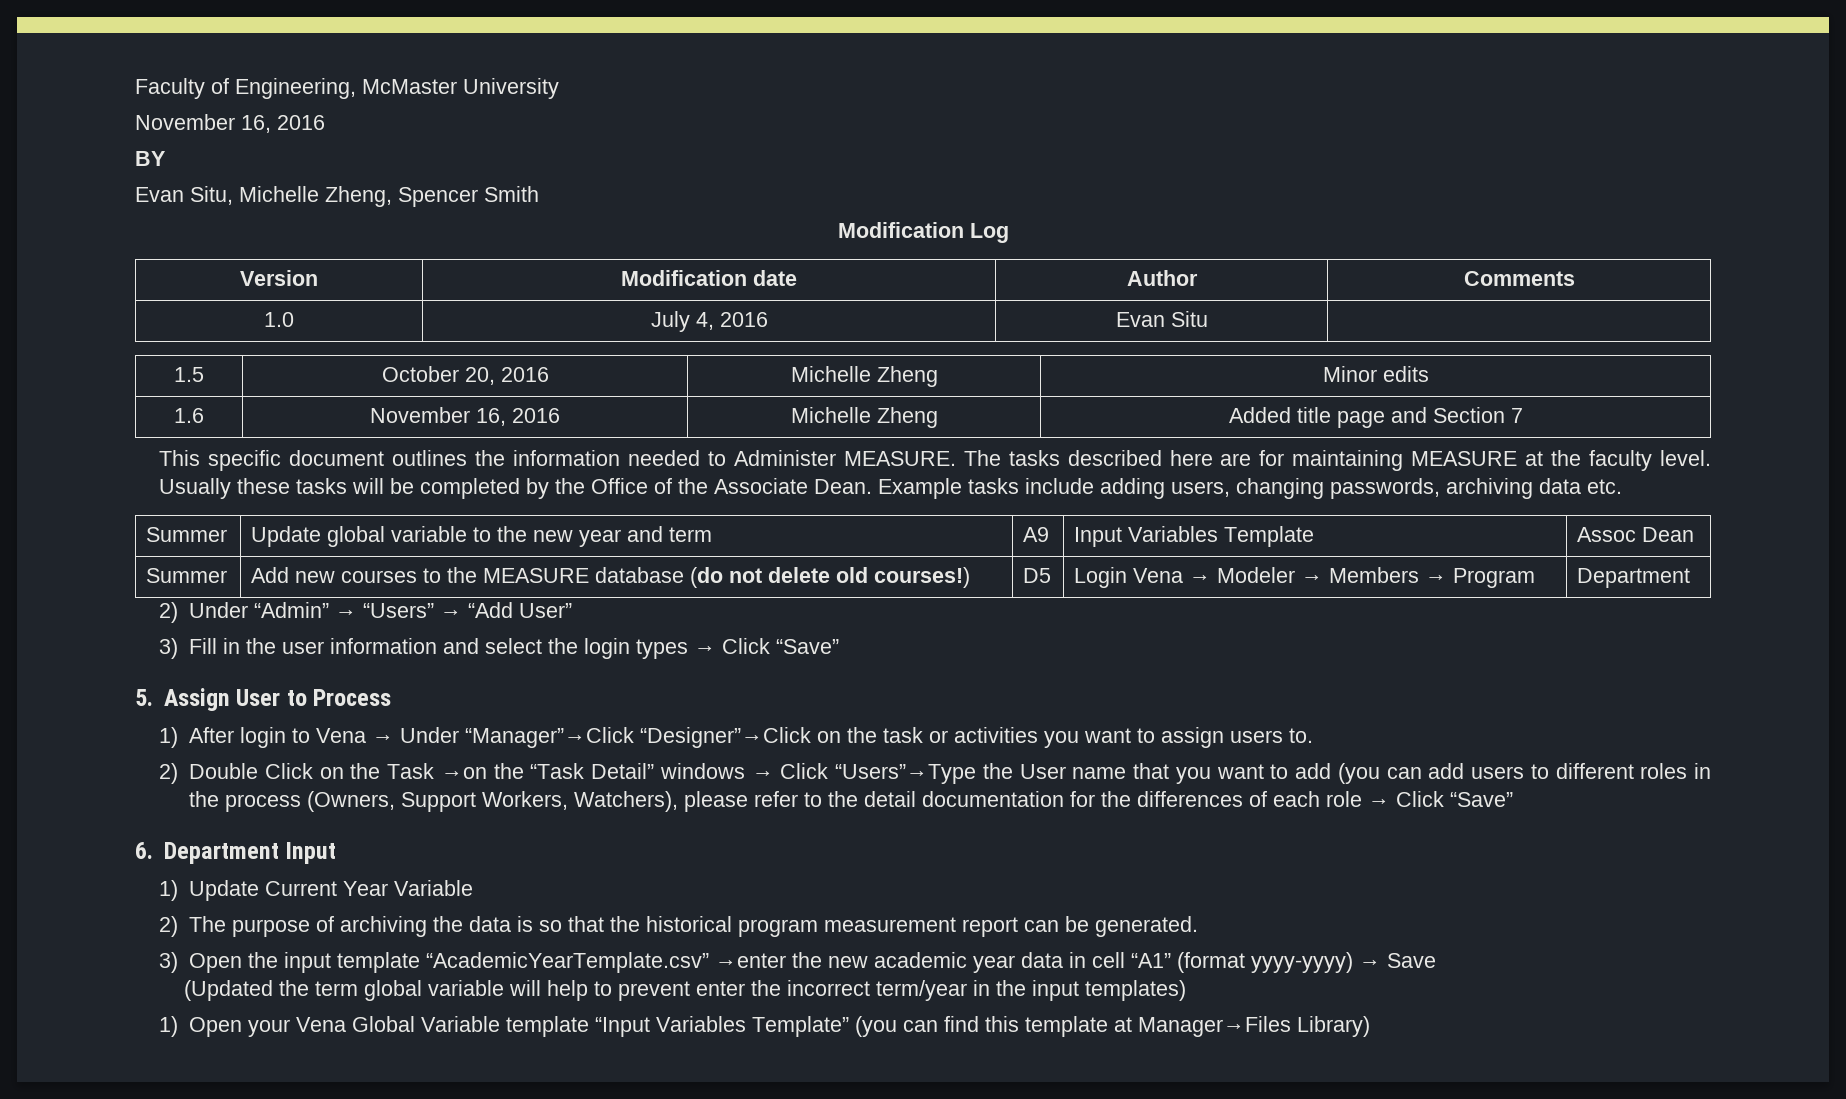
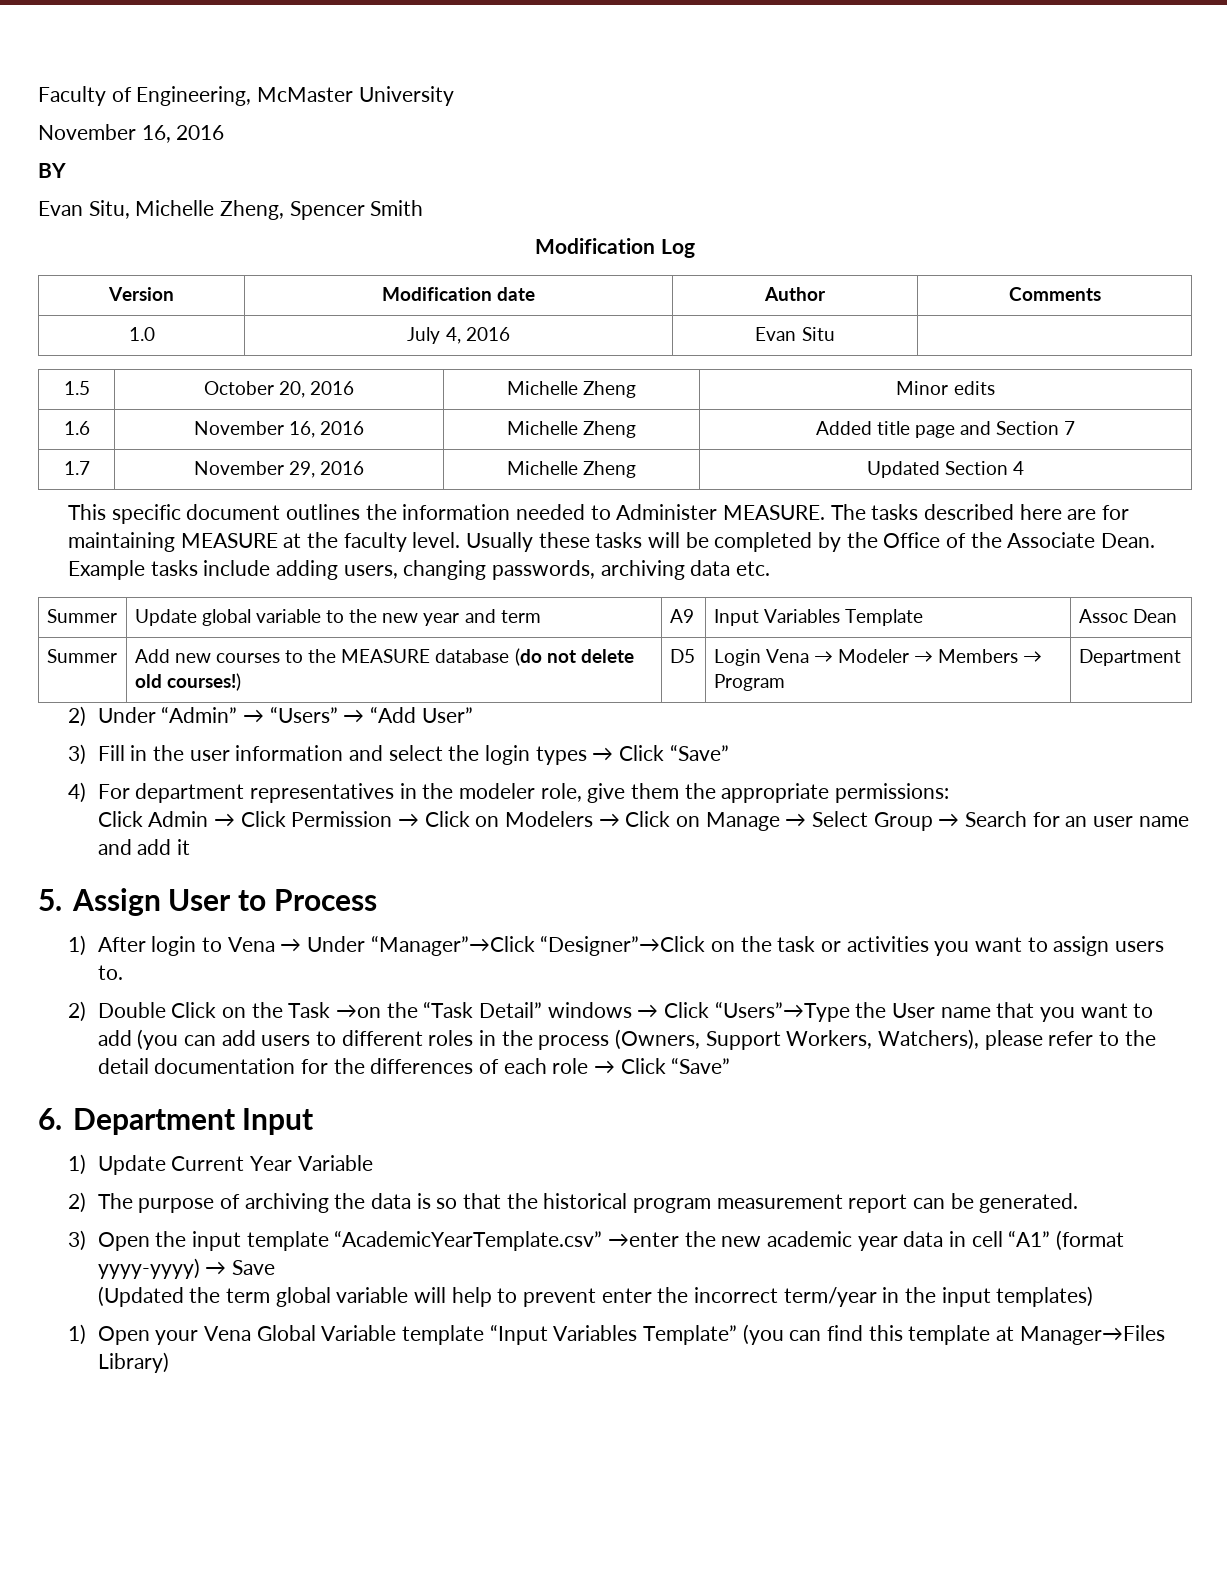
(1523, 415) none -> [63,461,90,475] [193,461,365,478] [506,461,637,478] [866,461,1025,478] // 1.7 | November 29, 2016 | Michelle Zheng | Updated Section 4
(840, 646) none -> [67,782,950,803] [97,811,1189,831] [97,839,191,855] // 4) For department representatives in the modeler role, give them the appropriate permissions: // Click Admin → Click Permission → Click on Modelers → Click on Manage → Select Group → Search for an user name and add it

